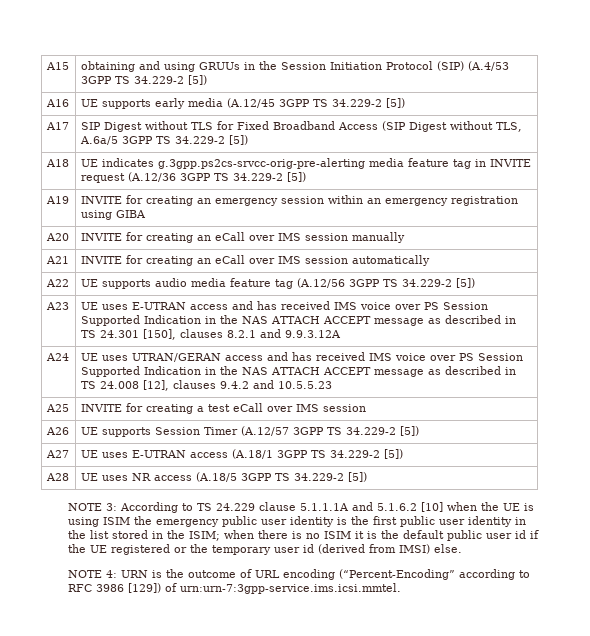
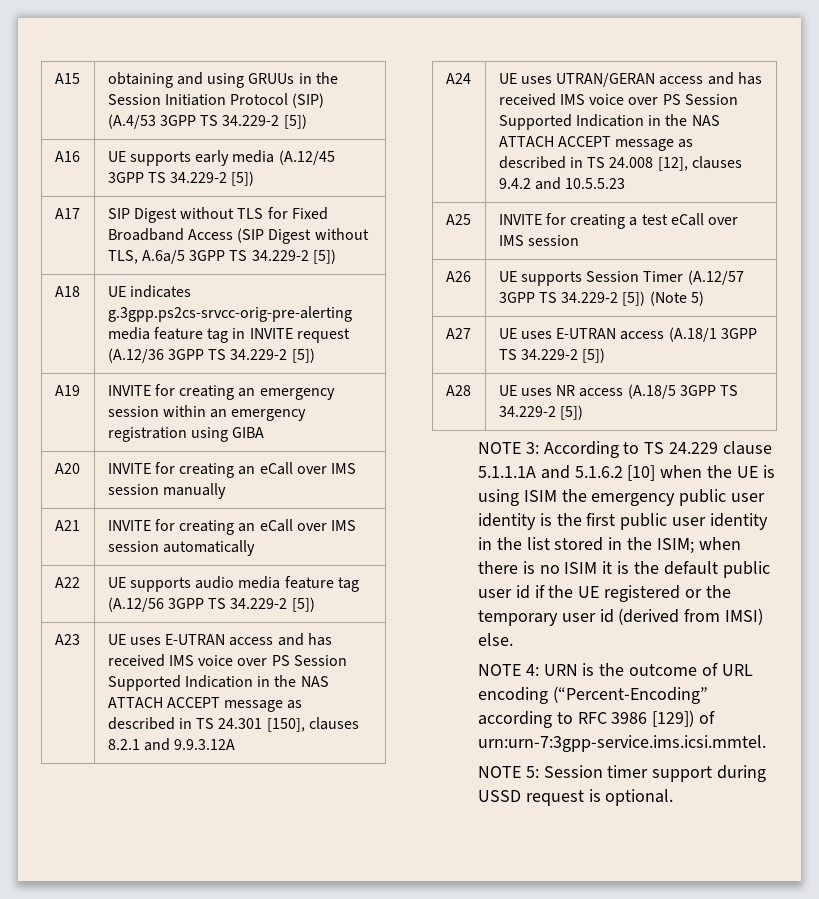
(419, 431) none -> [649,291,705,306] (Note 5)
(402, 588) none -> [477,765,767,782] [477,789,674,806] // NOTE 5: Session timer support during USSD request is optional.

